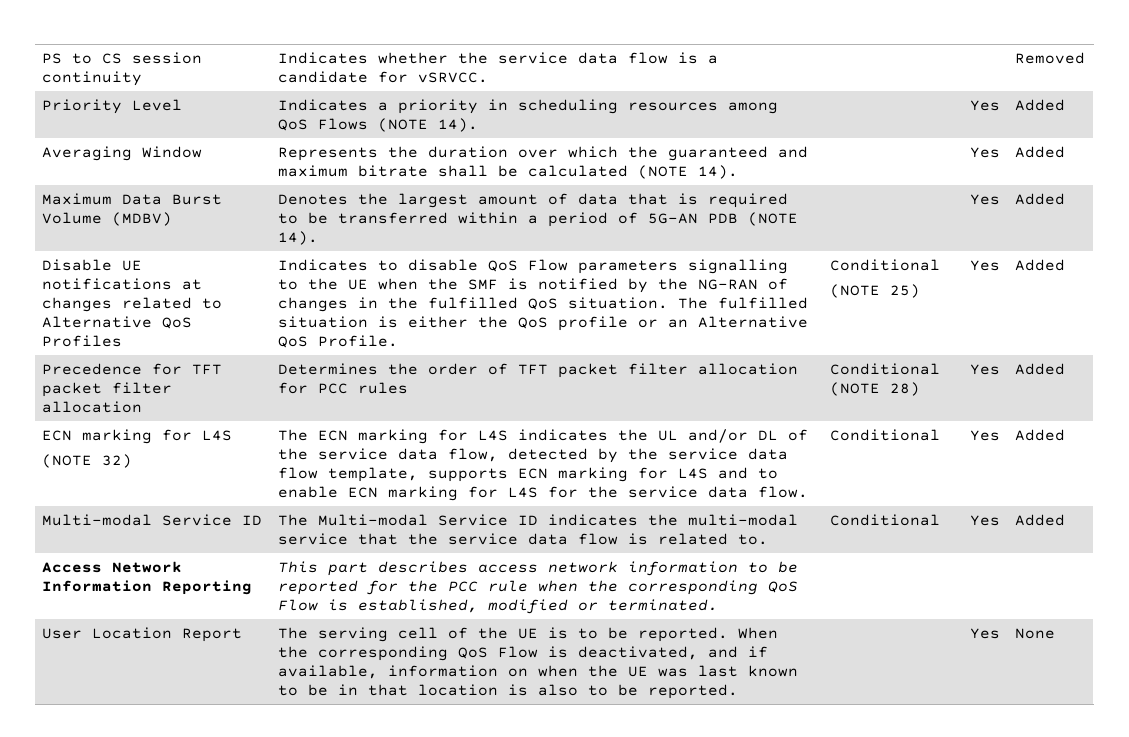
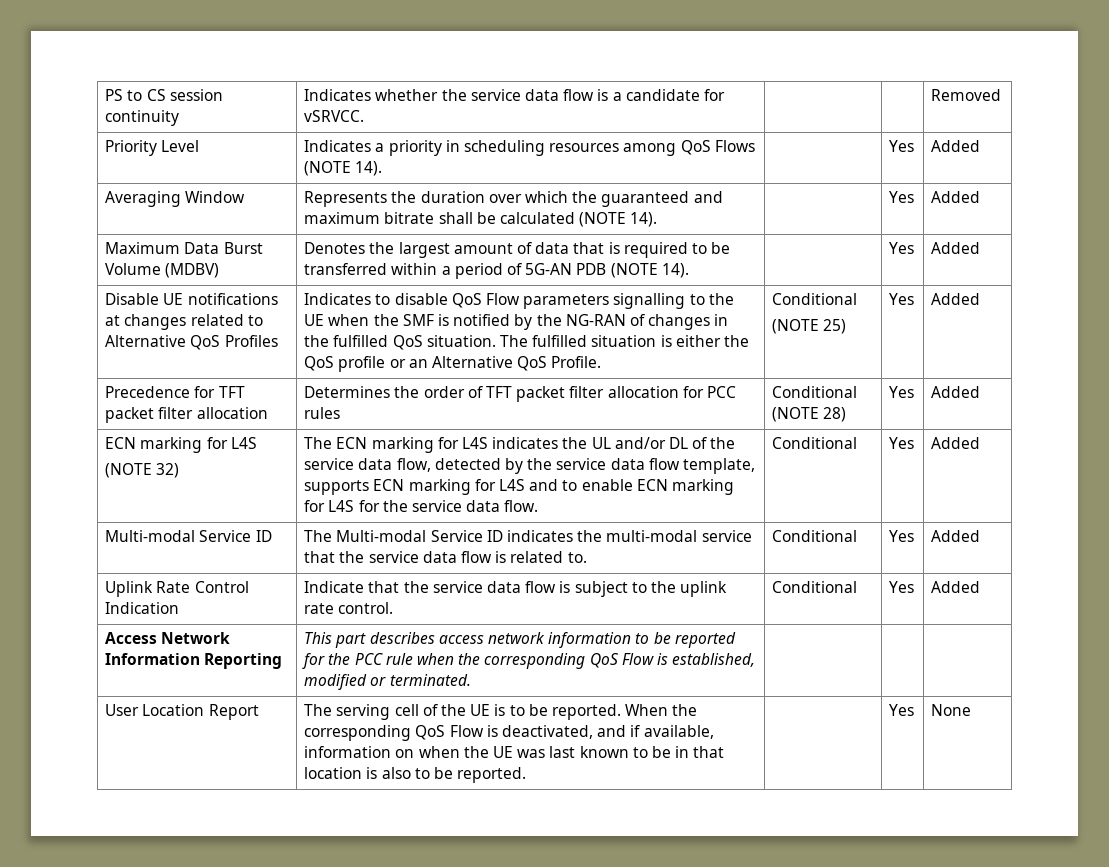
(1065, 520) none -> [105,581,249,597] [105,602,180,614] [304,581,728,597] [304,602,394,614] [772,581,858,593] [889,581,915,593] [931,581,981,593] // Uplink Rate Control Indication | Indicate that the service data flow is subject to the uplink rate control. | Conditional | Yes | Added

